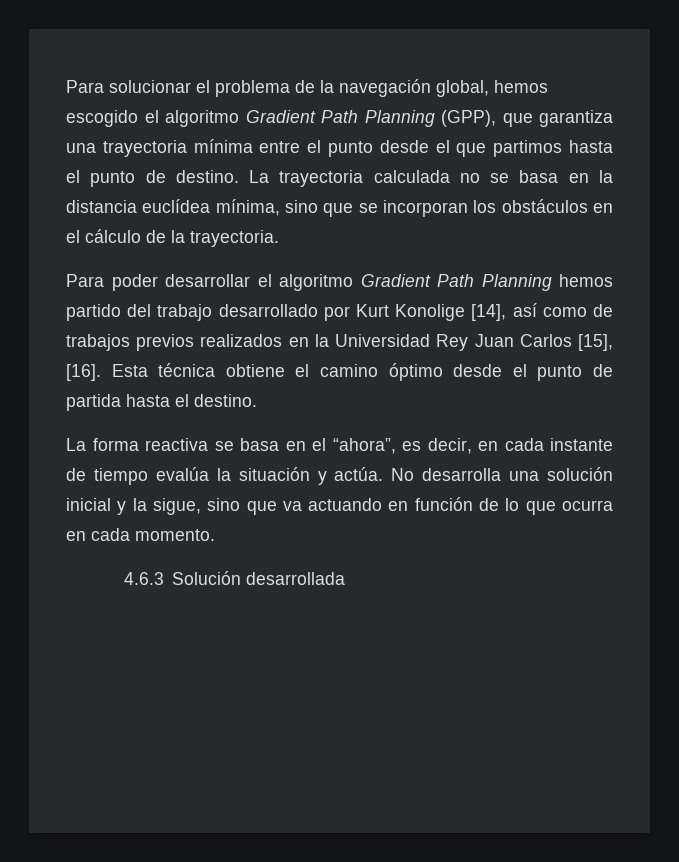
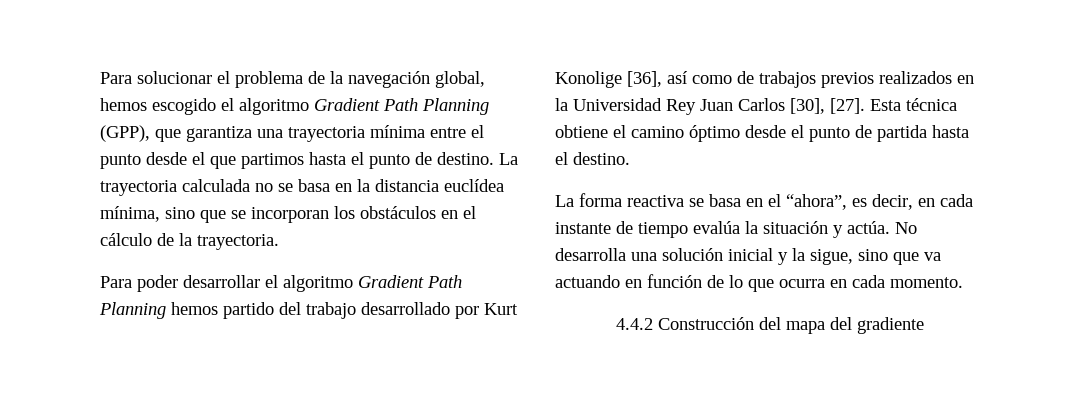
[471,304,507,321] [14], -> [627,71,662,87] [36],
[578,334,613,351] [66,364,101,381] [15], [16]. -> [790,98,865,114] [30], [27].
[123,571,346,585] 4.6.3 Solución desarrollada -> [615,317,924,334] 4.4.2 Construcción del mapa del gradiente

